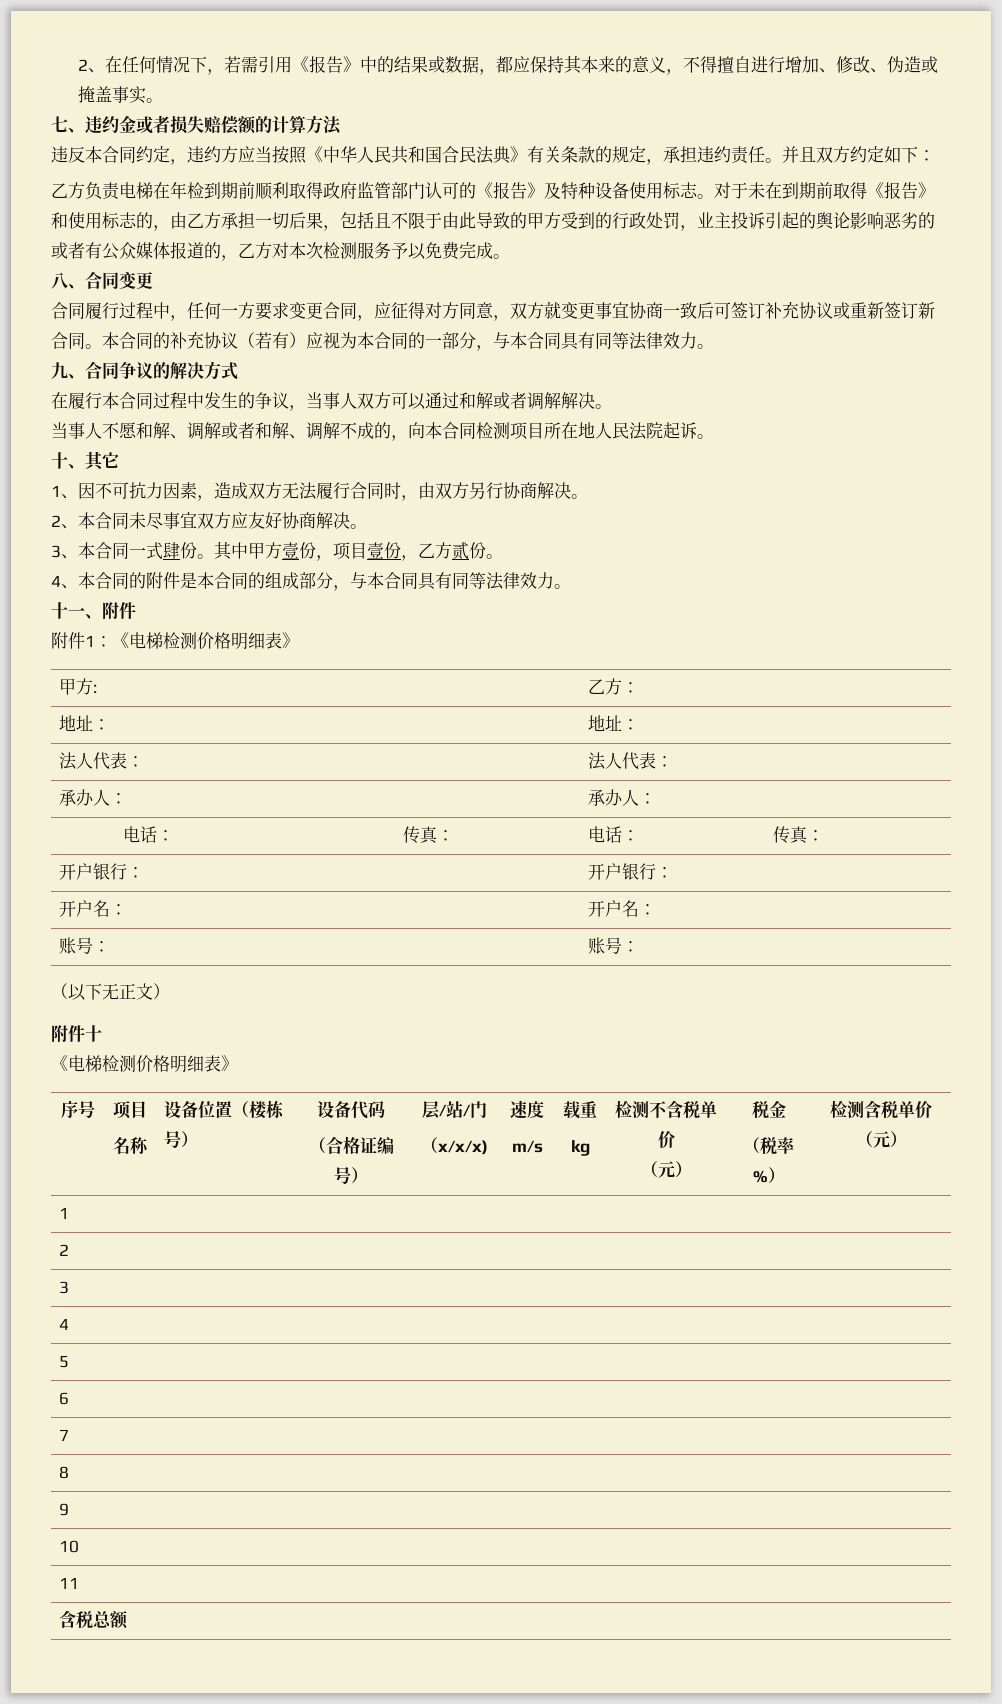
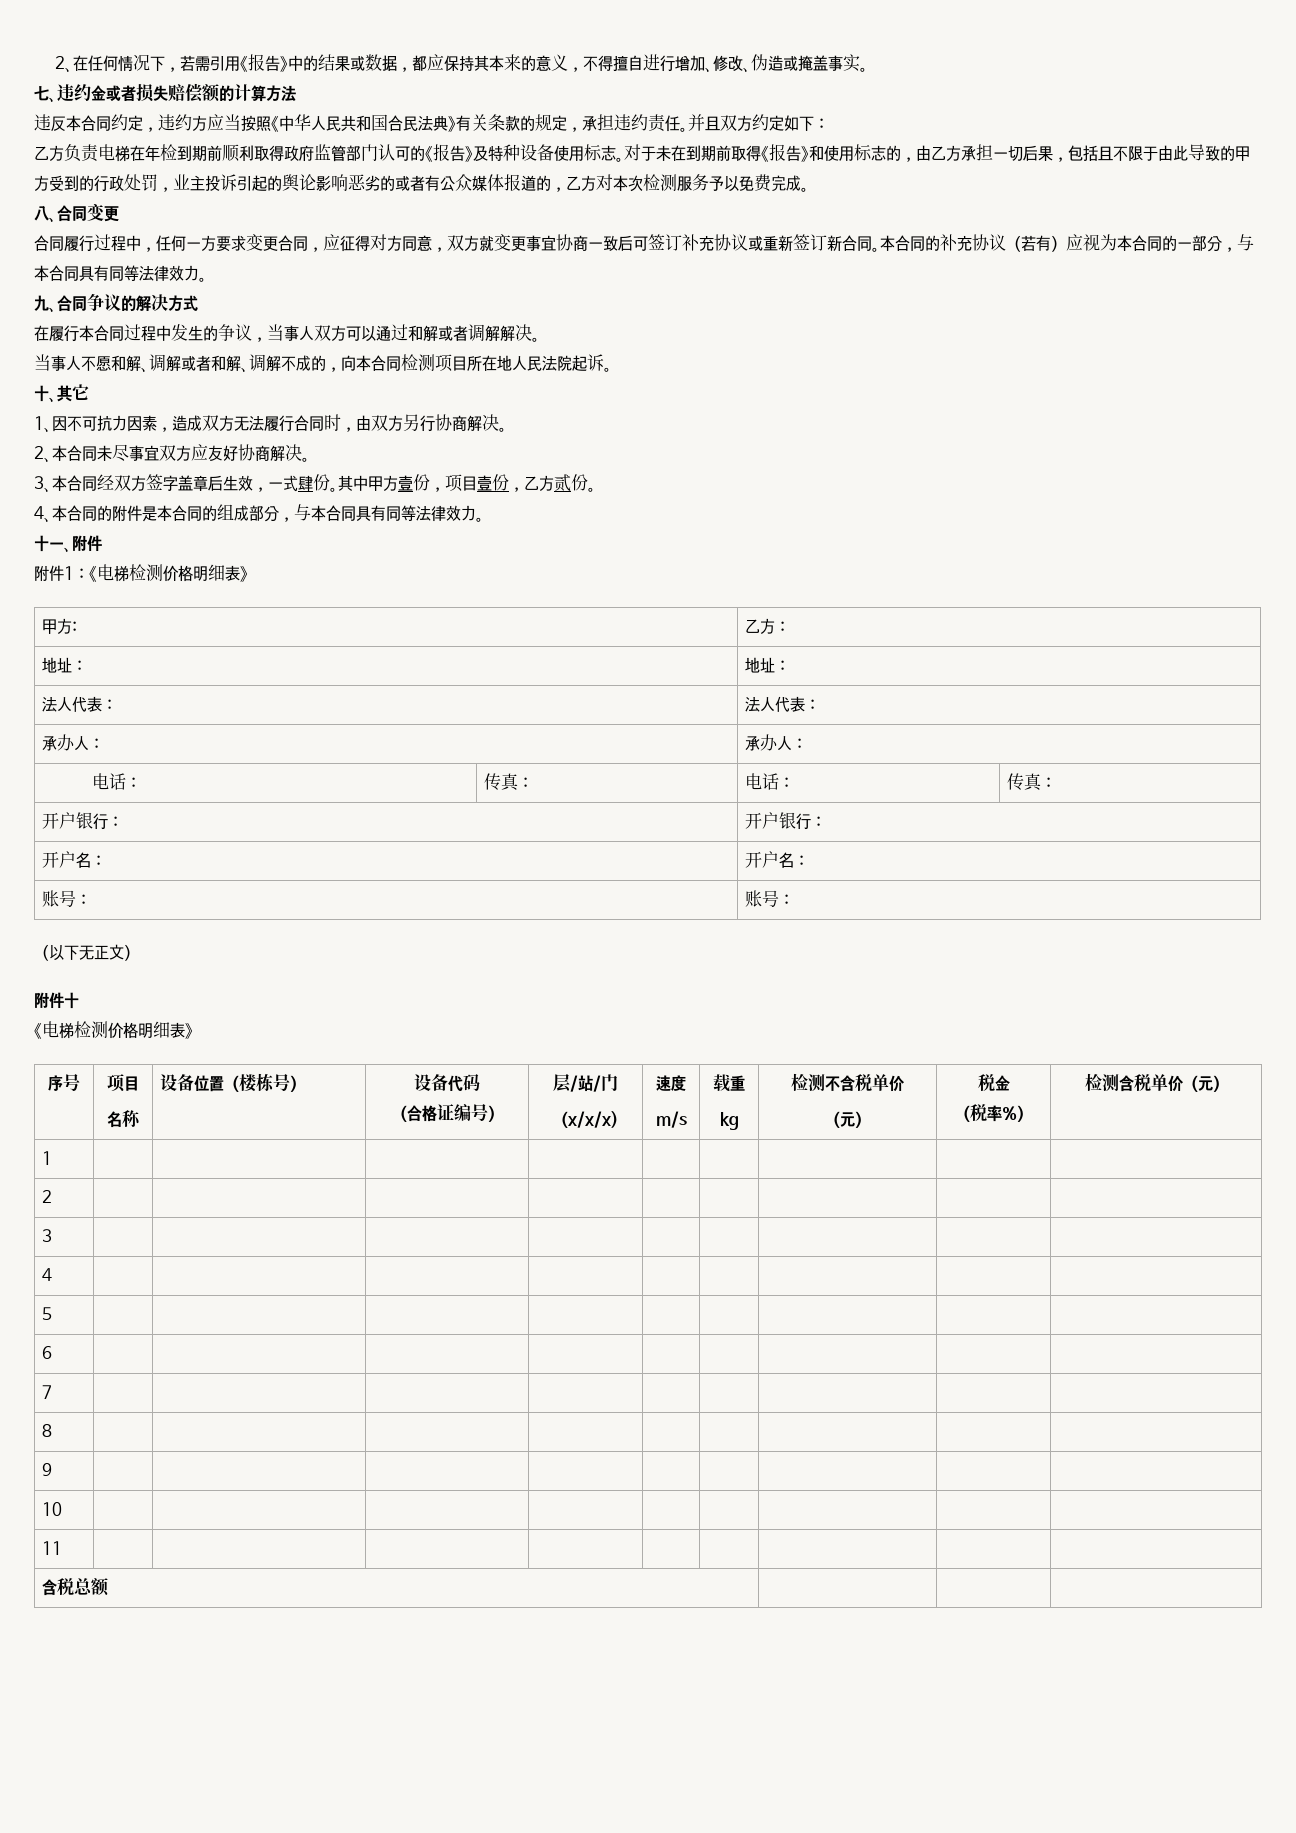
(129, 550) none -> [97,474,268,492] 经双方签字盖章后生效，

